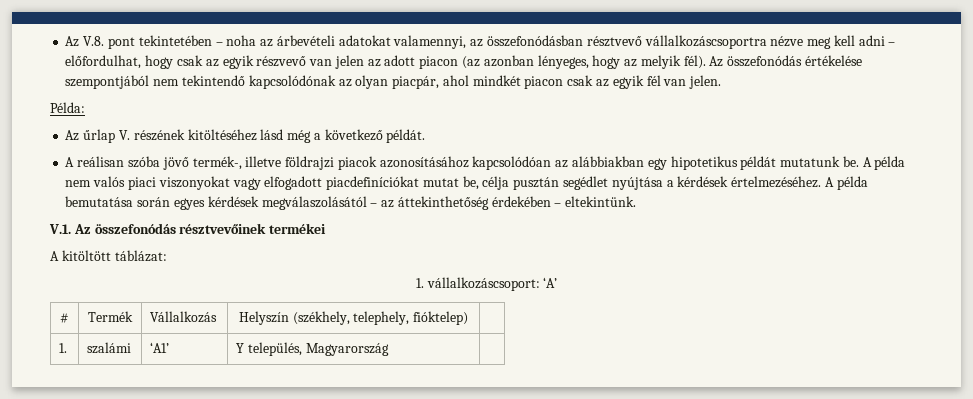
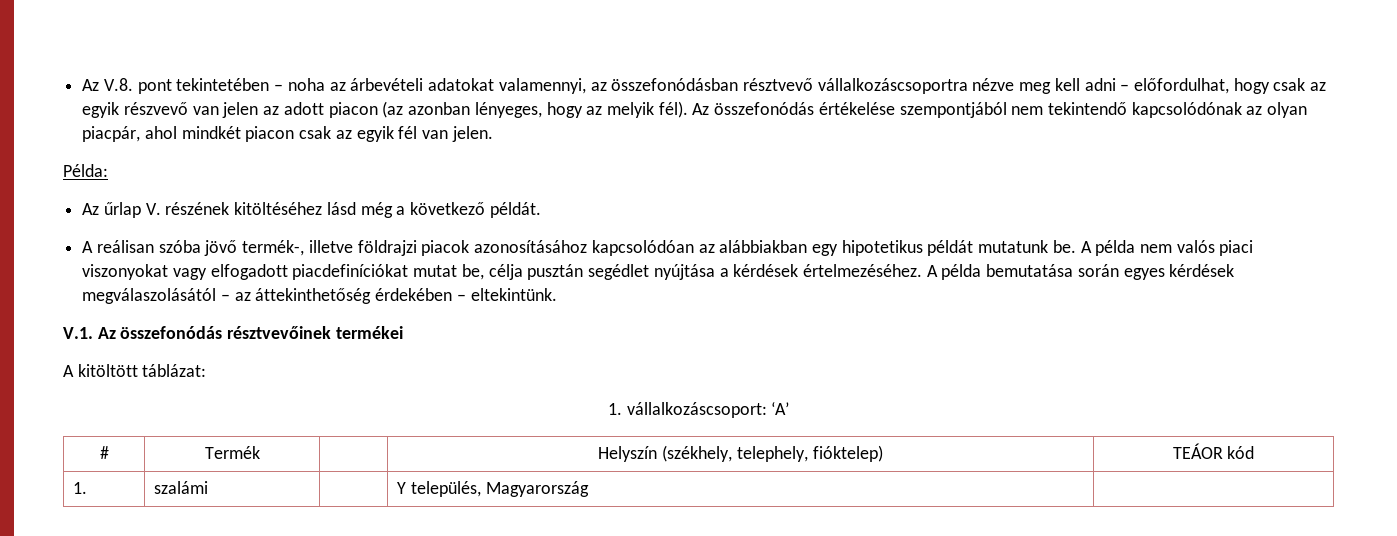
[150,311,218,323] Vállalkozás -> (260, 452) none
(469, 318) none -> [1172,443,1255,459] TEÁOR kód
[150,342,170,353] ‘A1’ -> (209, 487) none

